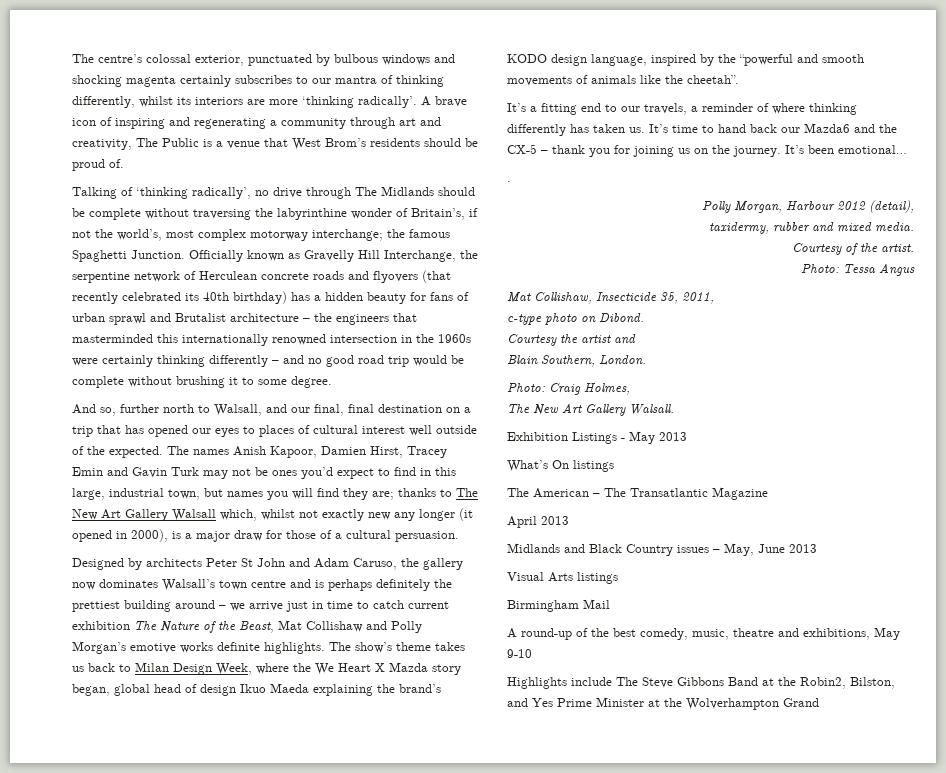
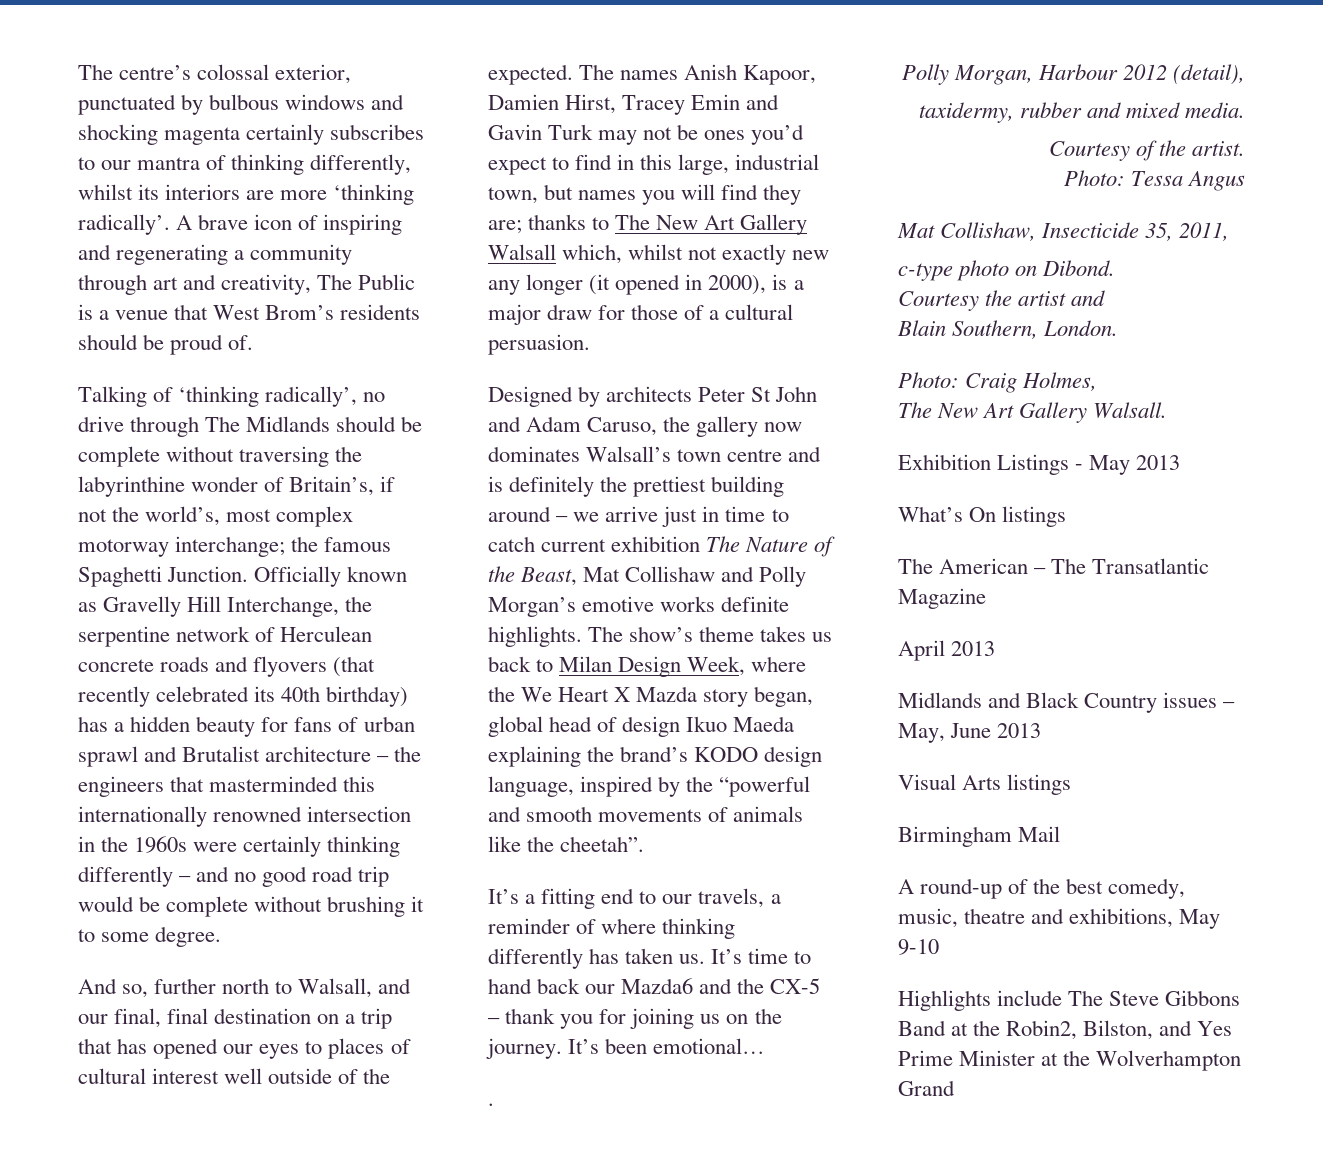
[328,579,372,591] perhaps -> (503, 484) none

